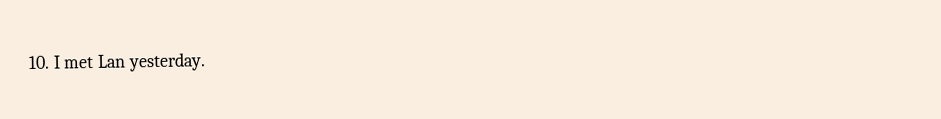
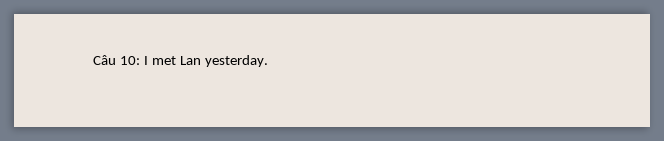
[28,55,50,70] 10. -> [93,55,140,65] Câu 10:

